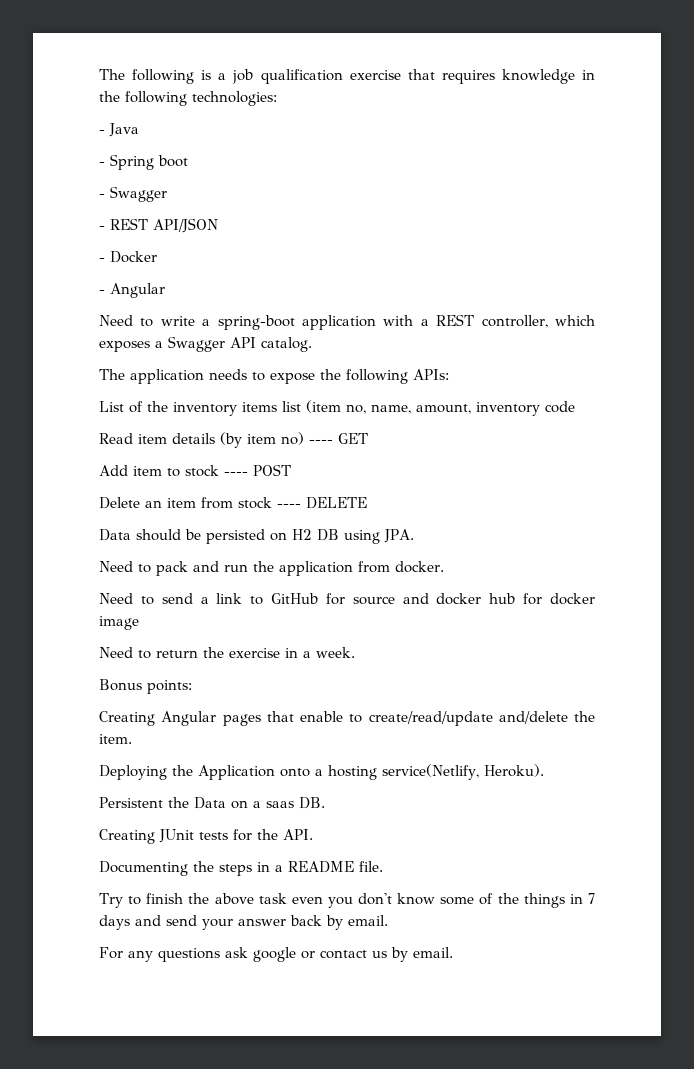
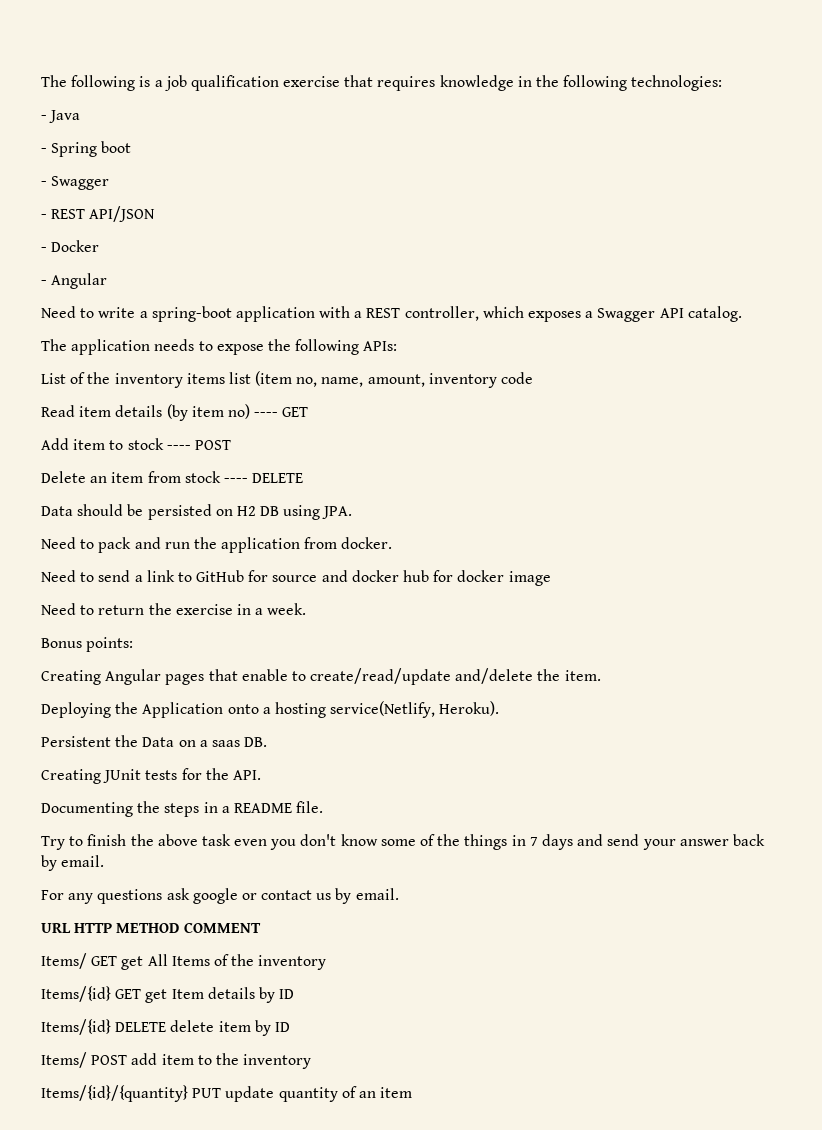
(453, 952) none -> [41,922,261,933] [41,953,327,970] [41,986,295,1003] [41,1019,290,1036] [41,1052,312,1069] [41,1085,413,1102] // URL HTTP METHOD COMMENT // Items/ GET get All Items of the inventory // Items/{id} GET get Item details by ID // Items/{id} DELETE delete item by ID // Items/ POST add item to the inventory // Items/{id}/{quantity} PUT update quantity of an item

